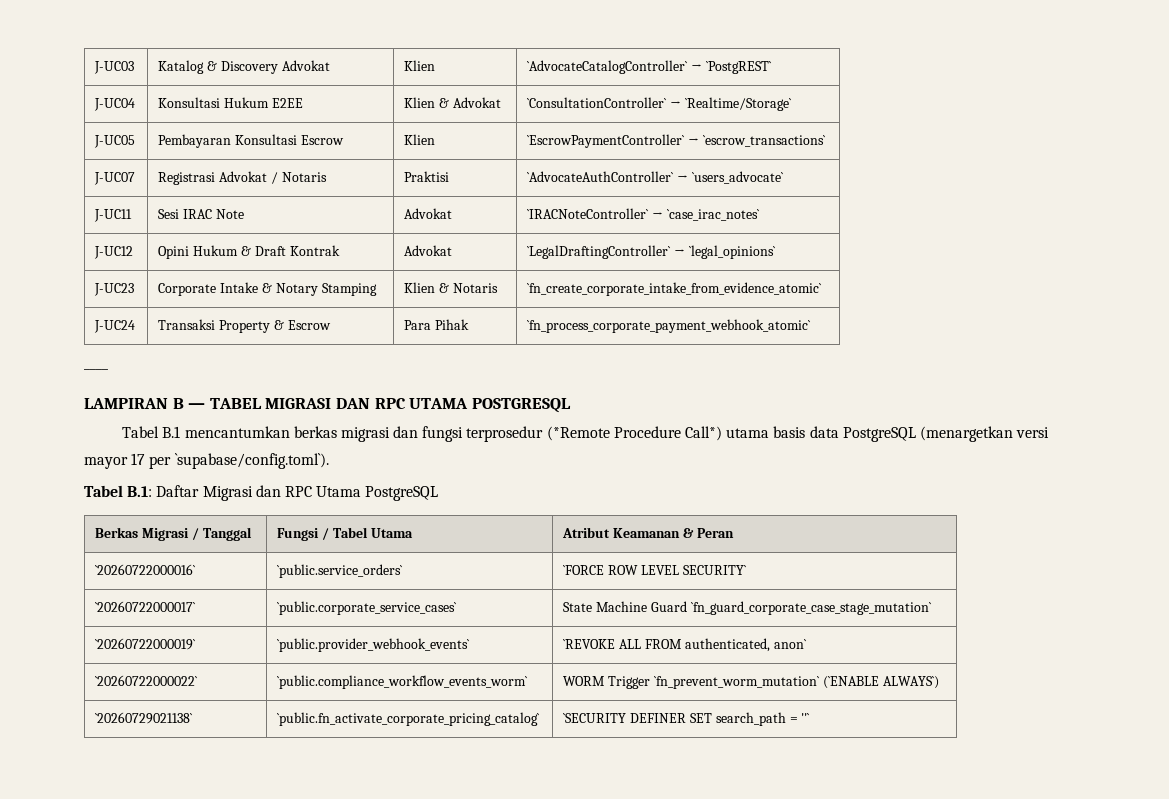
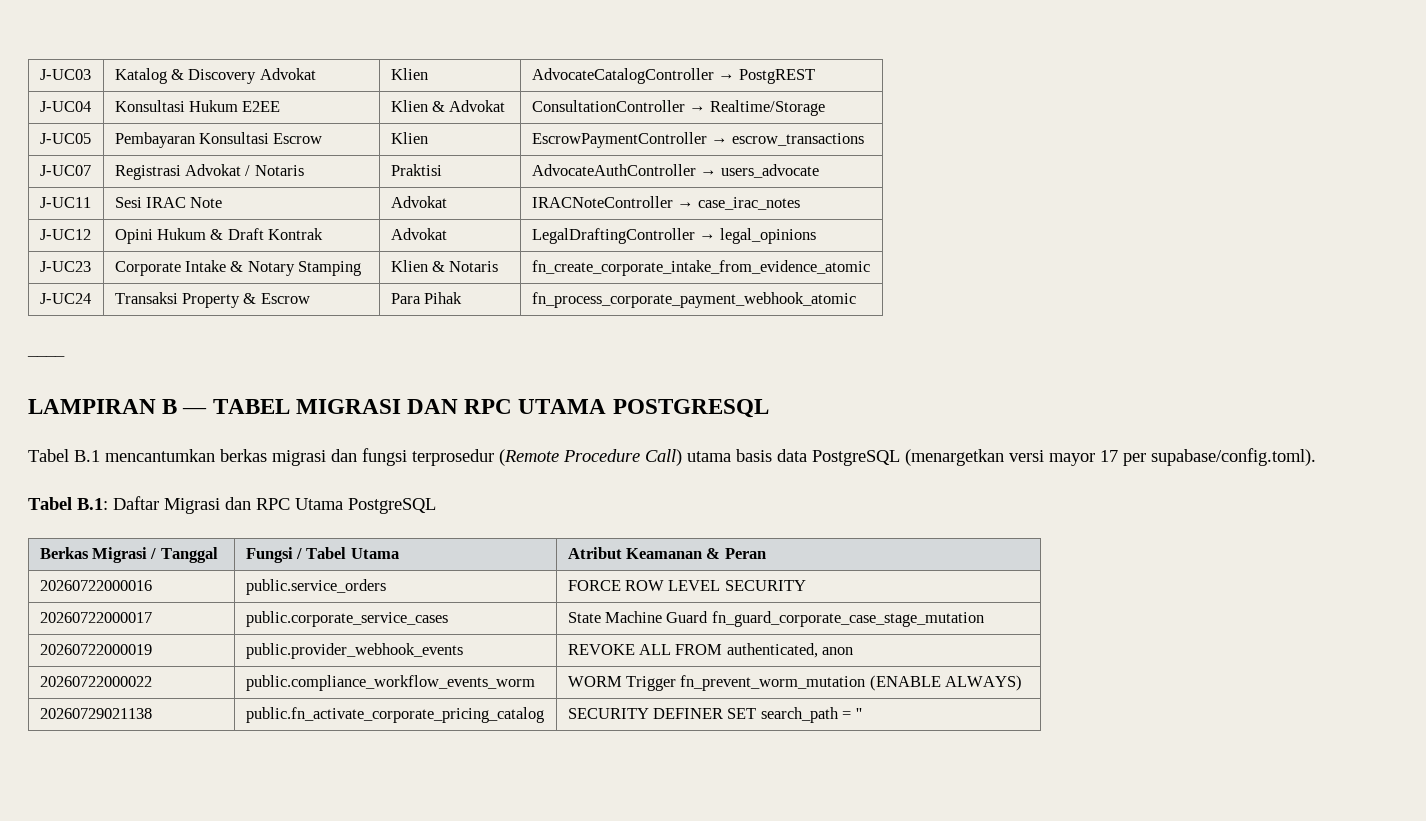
[527,60,773,74] `AdvocateCatalogController` → `PostgREST` -> [531,68,816,84] AdvocateCatalogController → PostgREST
[527,97,793,111] `ConsultationController` → `Realtime/Storage` -> [531,100,826,116] ConsultationController → Realtime/Storage
[527,134,827,148] `EscrowPaymentController` → `escrow_transactions` -> [531,132,865,148] EscrowPaymentController → escrow_transactions
[527,171,785,184] `AdvocateAuthController` → `users_advocate` -> [531,164,820,178] AdvocateAuthController → users_advocate
[527,208,761,221] `IRACNoteController` → `case_irac_notes` -> [531,196,801,210] IRACNoteController → case_irac_notes
[527,245,777,259] `LegalDraftingController` → `legal_opinions` -> [531,228,817,244] LegalDraftingController → legal_opinions
[527,282,823,296] `fn_create_corporate_intake_from_evidence_atomic` -> [531,260,870,276] fn_create_corporate_intake_from_evidence_atomic
[527,319,812,333] `fn_process_corporate_payment_webhook_atomic` -> [531,292,856,308] fn_process_corporate_payment_webhook_atomic
[546,426,722,441] (*Remote Procedure Call*) -> [499,449,682,466] (Remote Procedure Call)
[174,453,329,469] `supabase/config.toml`). -> [1151,448,1316,466] supabase/config.toml).
[95,564,197,575] [277,564,404,578] [563,565,747,575] [95,601,197,612] [277,601,458,615] [563,601,932,615] [95,638,197,650] [277,638,471,652] [563,638,807,652] [95,675,199,686] [277,675,529,689] [563,676,939,689] [95,712,194,724] [277,712,541,726] [563,713,627,723] `20260722000016` | `public.service_orders` | `FORCE ROW LEVEL SECURITY` // `20260722000017` | `public.corporate_service_cases` | State Machine Guard `fn_guard_corporate_case_stage_mutation` // `20260722000019` | `public.provider_webhook_events` | `REVOKE ALL FROM authenticated, anon` // `20260722000022` | `public.compliance_workflow_events_worm` | WORM Trigger `fn_prevent_worm_mutation` (`ENABLE ALWAYS`) // `20260729021138` | `public.fn_activate_corporate_pricing_catalog` | `SECURITY -> [39,580,152,591] [245,579,386,595] [567,580,806,591] [39,612,152,623] [245,611,448,627] [567,611,984,627] [39,644,152,655] [245,643,463,659] [567,643,854,658] [39,676,152,687] [245,675,535,691] [567,675,1023,691] [39,708,152,719] [245,707,544,723] [567,708,649,719] 20260722000016 | public.service_orders | FORCE ROW LEVEL SECURITY // 20260722000017 | public.corporate_service_cases | State Machine Guard fn_guard_corporate_case_stage_mutation // 20260722000019 | public.provider_webhook_events | REVOKE ALL FROM authenticated, anon // 20260722000022 | public.compliance_workflow_events_worm | WORM Trigger fn_prevent_worm_mutation (ENABLE ALWAYS) // 20260729021138 | public.fn_activate_corporate_pricing_catalog | SECURITY
[801,713,811,723] ''` -> [855,708,862,719] ''

